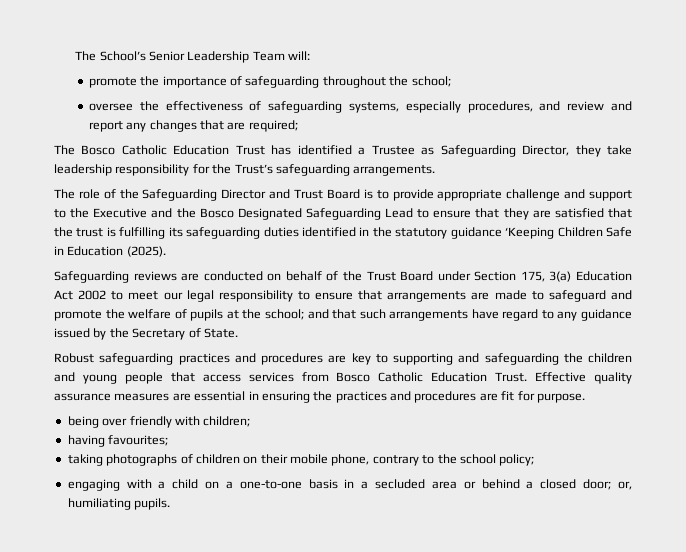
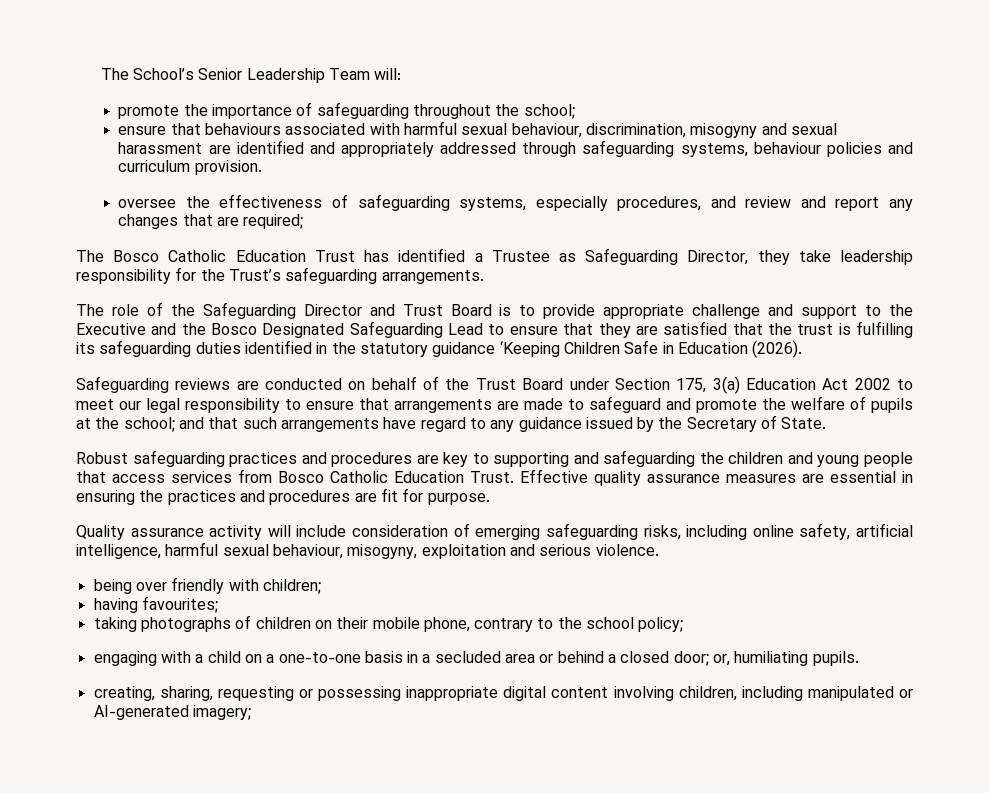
(451, 81) none -> [118,121,837,138] [118,140,913,157] [118,160,262,175] // ensure that behaviours associated with harmful sexual behaviour, discrimination, misogyny and sexual harassment are identified and appropriately addressed through safeguarding systems, behaviour policies and curriculum provision.
[126,246,166,257] (2025). -> [752,340,803,358] (2026).
(585, 398) none -> [76,523,914,540] [76,542,659,559] // Quality assurance activity will include consideration of emerging safeguarding risks, including online safety, artificial intelligence, harmful sexual behaviour, misogyny, exploitation and serious violence.
(171, 504) none -> [93,686,914,701] [93,705,251,720] // creating, sharing, requesting or possessing inappropriate digital content involving children, including manipulated or AI-generated imagery;

